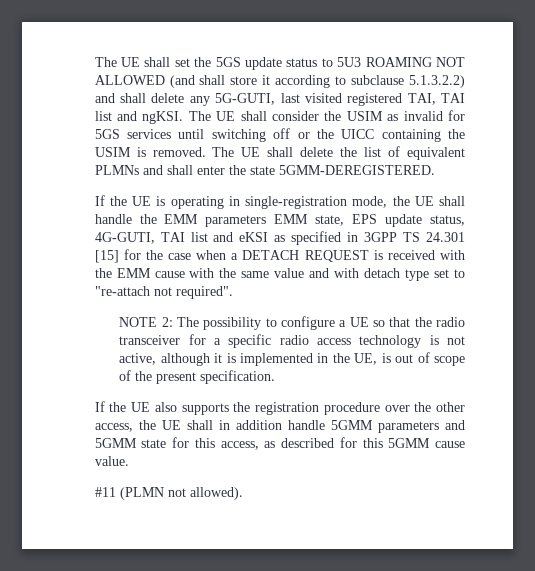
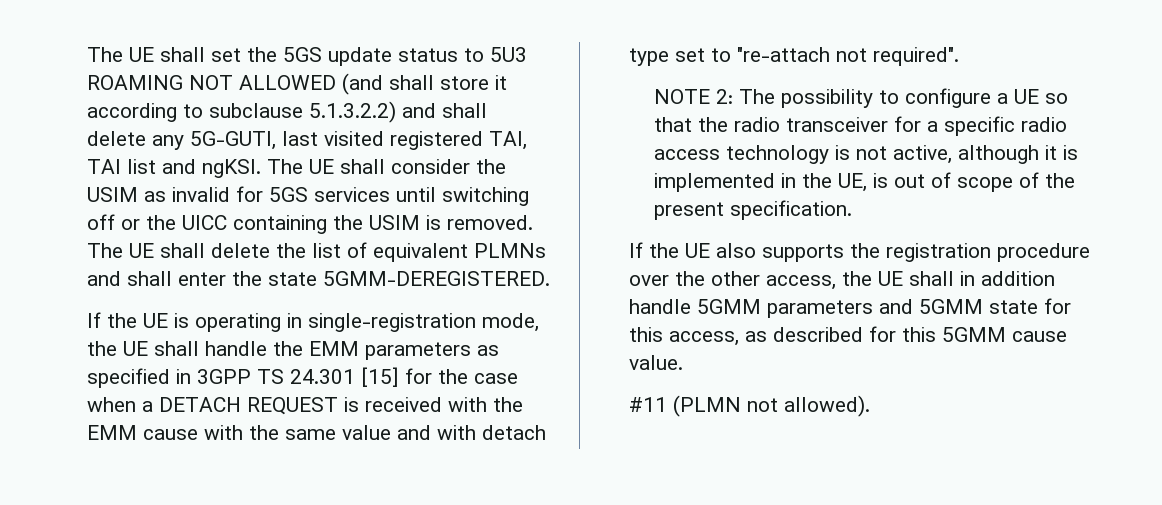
[274,214,465,227] [94,232,269,244] EMM state, EPS update status, 4G-GUTI, TAI list and eKSI -> (472, 351) none

